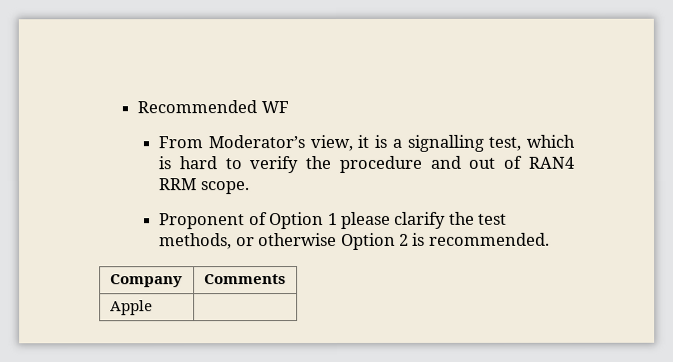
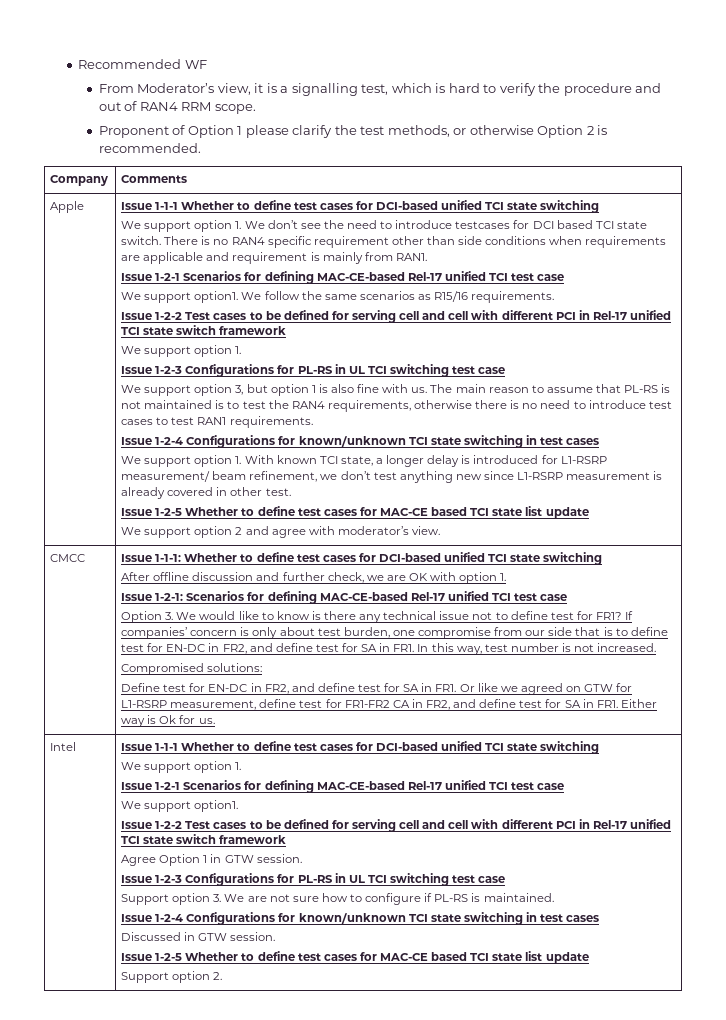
(153, 308) none -> [121,200,600,213] [121,220,647,232] [121,236,667,248] [121,252,427,264] [121,271,565,284] [121,291,555,303] [121,310,671,323] [121,325,287,335] [121,345,242,357] [121,364,506,377] [121,384,671,396] [121,400,672,412] [121,416,313,428] [121,435,600,448] [121,455,607,467] [121,471,663,483] [121,487,291,499] [121,506,589,519] [121,526,440,538] [50,554,86,562] [121,552,603,565] [121,572,507,584] [121,591,568,604] [121,611,634,623] [121,627,668,639] [121,643,657,655] [121,663,263,675] [121,683,633,695] [121,699,657,710] [121,715,215,727] [50,742,77,751] [121,741,600,754] [121,761,242,773] [121,780,565,793] [121,800,239,812] [121,819,671,832] [121,834,287,844] [121,854,302,866] [121,873,506,886] [121,893,554,905] [121,912,600,925] [121,932,276,941] [121,951,589,964] [121,971,223,983] Issue 1-1-1 Whether to define test cases for DCI-based unified TCI state switching // We support option 1. We don’t see the need to introduce testcases for DCI based TCI state switch. There is no RAN4 specific requirement other than side conditions when requirements are applicable and requirement is mainly from RAN1. // Issue 1-2-1 Scenarios for defining MAC-CE-based Rel-17 unified TCI test case // We support option1. We follow the same scenarios as R15/16 requirements. // Issue 1-2-2 Test cases to be defined for serving cell and cell with different PCI in Rel-17 unified TCI state switch framework // We support option 1. // Issue 1-2-3 Configurations for PL-RS in UL TCI switching test case // We support option 3, but option 1 is also fine with us. The main reason to assume that PL-RS is not maintained is to test the RAN4 requirements, otherwise there is no need to introduce test cases to test RAN1 requirements. // Issue 1-2-4 Configurations for known/unknown TCI state switching in test cases // We support option 1. With known TCI state, a longer delay is introduced for L1-RSRP measurement/ beam refinement, we don’t test anything new since L1-RSRP measurement is already covered in other test. // Issue 1-2-5 Whether to define test cases for MAC-CE based TCI state list update // We support option 2 and agree with moderator’s view. // CMCC | Issue 1-1-1: Whether to define test cases for DCI-based unified TCI state switching // After offline discussion and further check, we are OK with option 1. // Issue 1-2-1: Scenarios for defining MAC-CE-based Rel-17 unified TCI test case // Option 3. We would like to know is there any technical issue not to define test for FR1? If companies’ concern is only about test burden, one compromise from our side that is to define test for EN-DC in FR2, and define test for SA in FR1. In this way, test number is not increased. // Compromised solutions: // Define test for EN-DC in FR2, and define test for SA in FR1. Or like we agreed on GTW for L1-RSRP measurement, define test for FR1-FR2 CA in FR2, and define test for SA in FR1. Either way is Ok for us. // Intel | Issue 1-1-1 Whether to define test cases for DCI-based unified TCI state switching // We support option 1. // Issue 1-2-1 Scenarios for defining MAC-CE-based Rel-17 unified TCI test case // We support option1. // Issue 1-2-2 Test cases to be defined for serving cell and cell with different PCI in Rel-17 unified TCI state switch framework // Agree Option 1 in GTW session. // Issue 1-2-3 Configurations for PL-RS in UL TCI switching test case // Support option 3. We are not sure how to configure if PL-RS is maintained. // Issue 1-2-4 Configurations for known/unknown TCI state switching in test cases // Discussed in GTW session. // Issue 1-2-5 Whether to define test cases for MAC-CE based TCI state list update // Support option 2.

